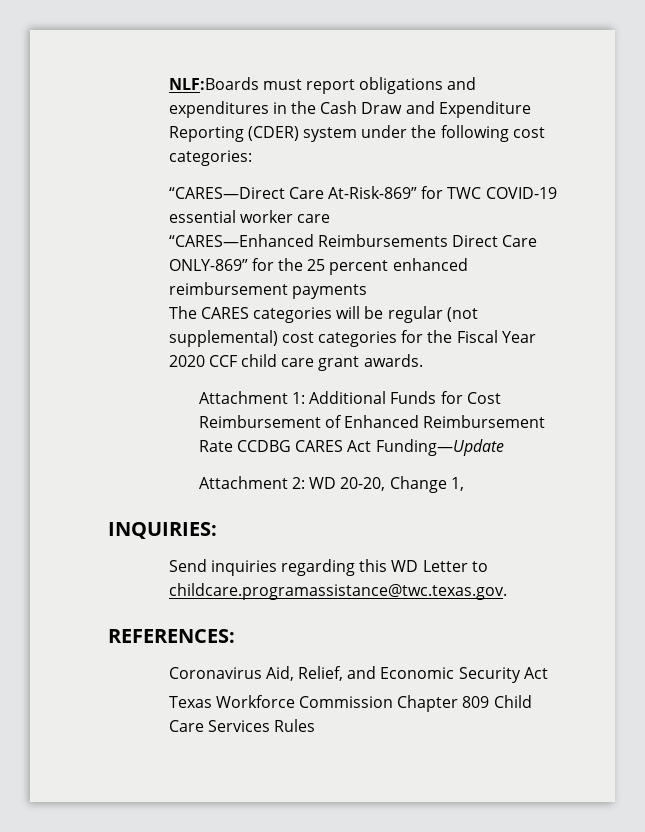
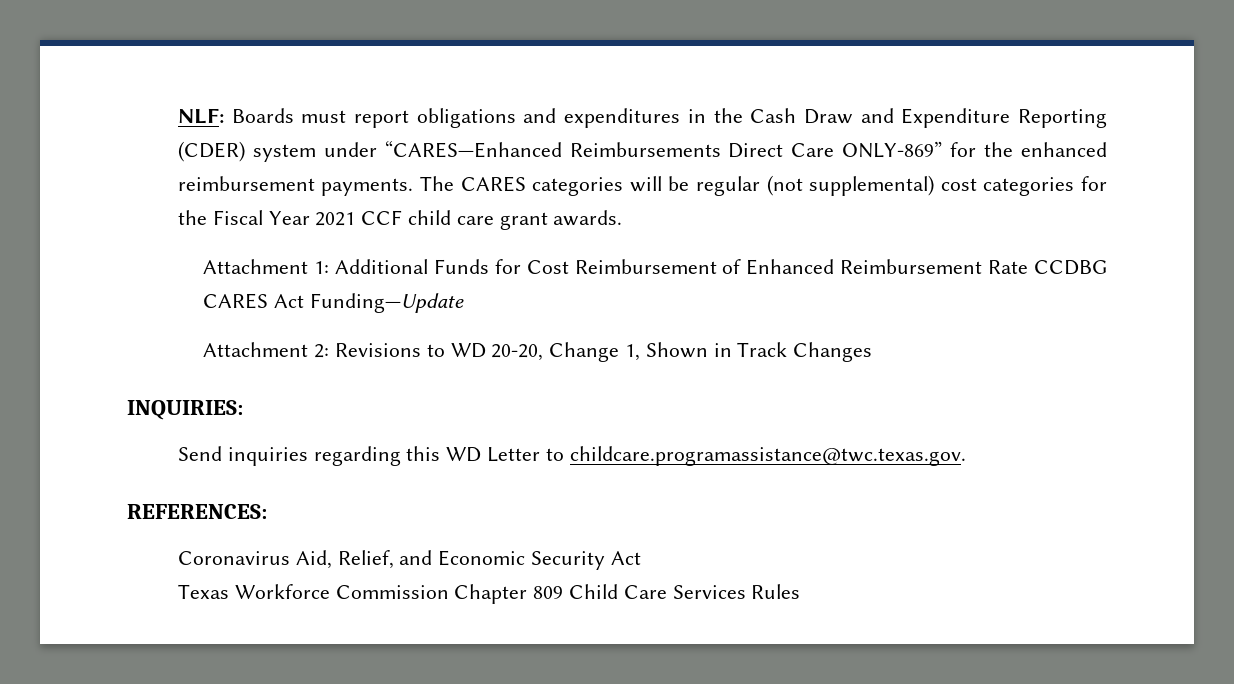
[168,77,259,90] NLF:Boards -> [177,108,294,124] NLF: Boards
[411,125,545,142] [168,150,252,166] [168,186,557,199] [168,210,330,223] the following cost categories: // “CARES—Direct Care At‐Risk‐869” for TWC COVID-19 essential worker care // -> (377, 149) none
[307,259,389,275] 25 percent -> (1014, 149) none
[291,284,367,299] payments // -> [321,178,414,196] payments.
[168,355,205,367] 2020 -> [315,212,356,226] 2021
(306, 483) none -> [334,343,445,357] Revisions to
(464, 484) none -> [645,342,873,362] Shown in Track Changes

